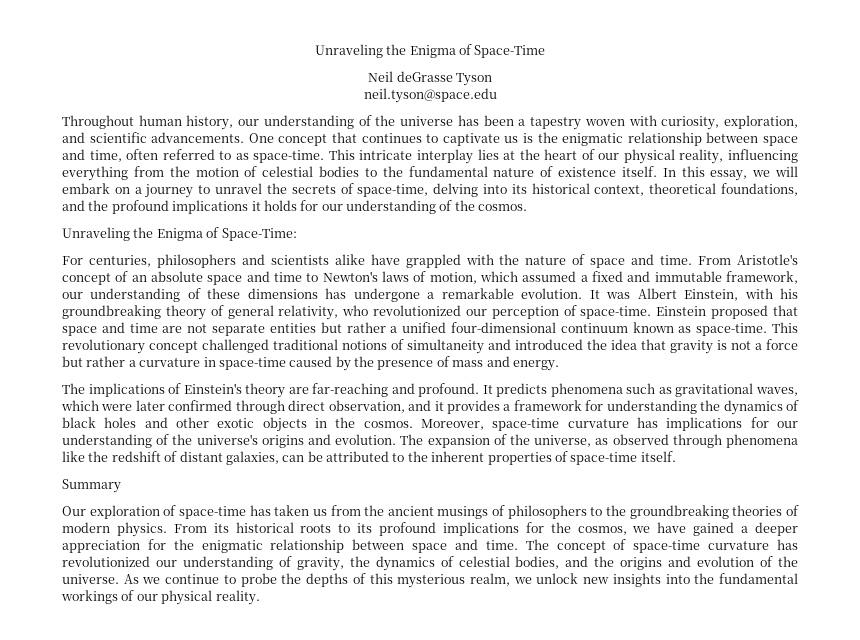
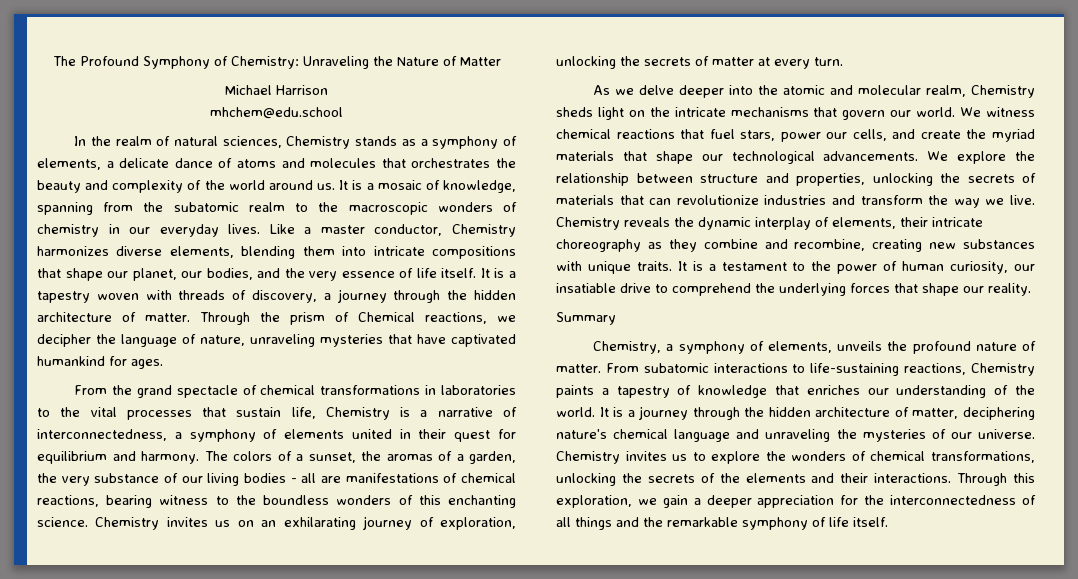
[314,44,546,58] [368,71,492,86] [363,88,497,103] [62,115,799,130] [62,132,799,146] [62,149,798,164] [62,166,799,181] [62,183,798,198] [62,200,528,214] [62,227,297,241] [62,254,798,268] [62,271,799,285] [62,288,798,302] [62,305,798,320] [62,322,798,336] [62,339,798,354] [62,356,559,371] [62,383,798,398] [61,400,799,415] [62,417,798,432] [62,434,799,448] [62,451,676,465] [62,479,121,493] [62,505,799,519] [62,522,735,537] Unraveling the Enigma of Space-Time // Neil deGrasse Tyson // neil.tyson@space.edu // Throughout human history, our understanding of the universe has been a tapestry woven with curiosity, exploration, and scientific advancements. One concept that continues to captivate us is the enigmatic relationship between space and time, often referred to as space-time. This intricate interplay lies at the heart of our physical reality, influencing everything from the motion of celestial bodies to the fundamental nature of existence itself. In this essay, we will embark on a journey to unravel the secrets of space-time, delving into its historical context, theoretical foundations, and the profound implications it holds for our understanding of the cosmos. // Unraveling the Enigma of Space-Time: // For centuries, philosophers and scientists alike have grappled with the nature of space and time. From Aristotle's concept of an absolute space and time to Newton's laws of motion, which assumed a fixed and immutable framework, our understanding of these dimensions has undergone a remarkable evolution. It was Albert Einstein, with his groundbreaking theory of general relativity, who revolutionized our perception of space-time. Einstein proposed that space and time are not separate entities but rather a unified four-dimensional continuum known as space-time. This revolutionary concept challenged traditional notions of simultaneity and introduced the idea that gravity is not a force but rather a curvature in space-time caused by the presence of mass and energy. // The implications of Einstein's theory are far-reaching and profound. It predicts phenomena such as gravitational waves, which were later confirmed through direct observation, and it provides a framework for understanding the dynamics of black holes and other exotic objects in the cosmos. Moreover, space-time curvature has implications for our understanding of the universe's origins and evolution. The expansion of the universe, as observed through phenomena like the redshift of distant galaxies, can be attributed to the inherent properties of space-time itself. // Summary // Our exploration of space-time has taken us from the ancient musings of philosophers to the groundbreaking theories of modern physics. From its historical roots to its profound implications for the cosmos, we have gained -> [52,56,501,69] [225,85,328,95] [210,107,343,119] [74,136,517,149] [37,158,516,170] [37,180,516,193] [37,202,517,215] [37,224,516,237] [37,246,516,259] [37,268,517,281] [37,289,516,303] [37,312,516,325] [37,334,516,347] [37,356,163,369] [74,385,516,398] [37,407,517,420] [37,429,516,442] [37,451,516,464] [37,473,516,486] [37,495,516,508] [37,516,517,530] [556,56,843,69] [593,85,1035,98] [556,107,1035,120] [556,129,1035,142] [556,151,1035,164] [556,173,1036,186] [556,195,1035,208] [556,217,983,230] [556,239,1035,252] [556,261,1035,274] [556,283,1031,296] [556,312,616,325] [593,341,1036,354] [556,363,1035,376] [556,385,1035,398] [556,406,1035,420] [556,429,1035,442] [556,451,1035,464] [556,473,1035,486] [556,495,688,508] The Profound Symphony of Chemistry: Unraveling the Nature of Matter // Michael Harrison // mhchem@edu.school // In the realm of natural sciences, Chemistry stands as a symphony of elements, a delicate dance of atoms and molecules that orchestrates the beauty and complexity of the world around us. It is a mosaic of knowledge, spanning from the subatomic realm to the macroscopic wonders of chemistry in our everyday lives. Like a master conductor, Chemistry harmonizes diverse elements, blending them into intricate compositions that shape our planet, our bodies, and the very essence of life itself. It is a tapestry woven with threads of discovery, a journey through the hidden architecture of matter. Through the prism of Chemical reactions, we decipher the language of nature, unraveling mysteries that have captivated humankind for ages. // From the grand spectacle of chemical transformations in laboratories to the vital processes that sustain life, Chemistry is a narrative of interconnectedness, a symphony of elements united in their quest for equilibrium and harmony. The colors of a sunset, the aromas of a garden, the very substance of our living bodies - all are manifestations of chemical reactions, bearing witness to the boundless wonders of this enchanting science. Chemistry invites us on an exhilarating journey of exploration, unlocking the secrets of matter at every turn. // As we delve deeper into the atomic and molecular realm, Chemistry sheds light on the intricate mechanisms that govern our world. We witness chemical reactions that fuel stars, power our cells, and create the myriad materials that shape our technological advancements. We explore the relationship between structure and properties, unlocking the secrets of materials that can revolutionize industries and transform the way we live. Chemistry reveals the dynamic interplay of elements, their intricate choreography as they combine and recombine, creating new substances with unique traits. It is a testament to the power of human curiosity, our insatiable drive to comprehend the underlying forces that shape our reality. // Summary // Chemistry, a symphony of elements, unveils the profound nature of matter. From subatomic interactions to life-sustaining reactions, Chemistry paints a tapestry of knowledge that enriches our understanding of the world. It is a journey through the hidden architecture of matter, deciphering nature's chemical language and unraveling the mysteries of our universe. Chemistry invites us to explore the wonders of chemical transformations, unlocking the secrets of the elements and their interactions. Through this exploration, we gain
[201,539,798,553] [62,556,798,571] [62,573,798,588] [61,590,260,605] enigmatic relationship between space and time. The concept of space-time curvature has revolutionized our understanding of gravity, the dynamics of celestial bodies, and the origins and evolution of the universe. As we continue to probe the depths of this mysterious realm, we unlock new insights into the fundamental workings of our physical reality. -> [890,495,1036,505] [556,517,888,530] interconnectedness of all things and the remarkable symphony of life itself.

